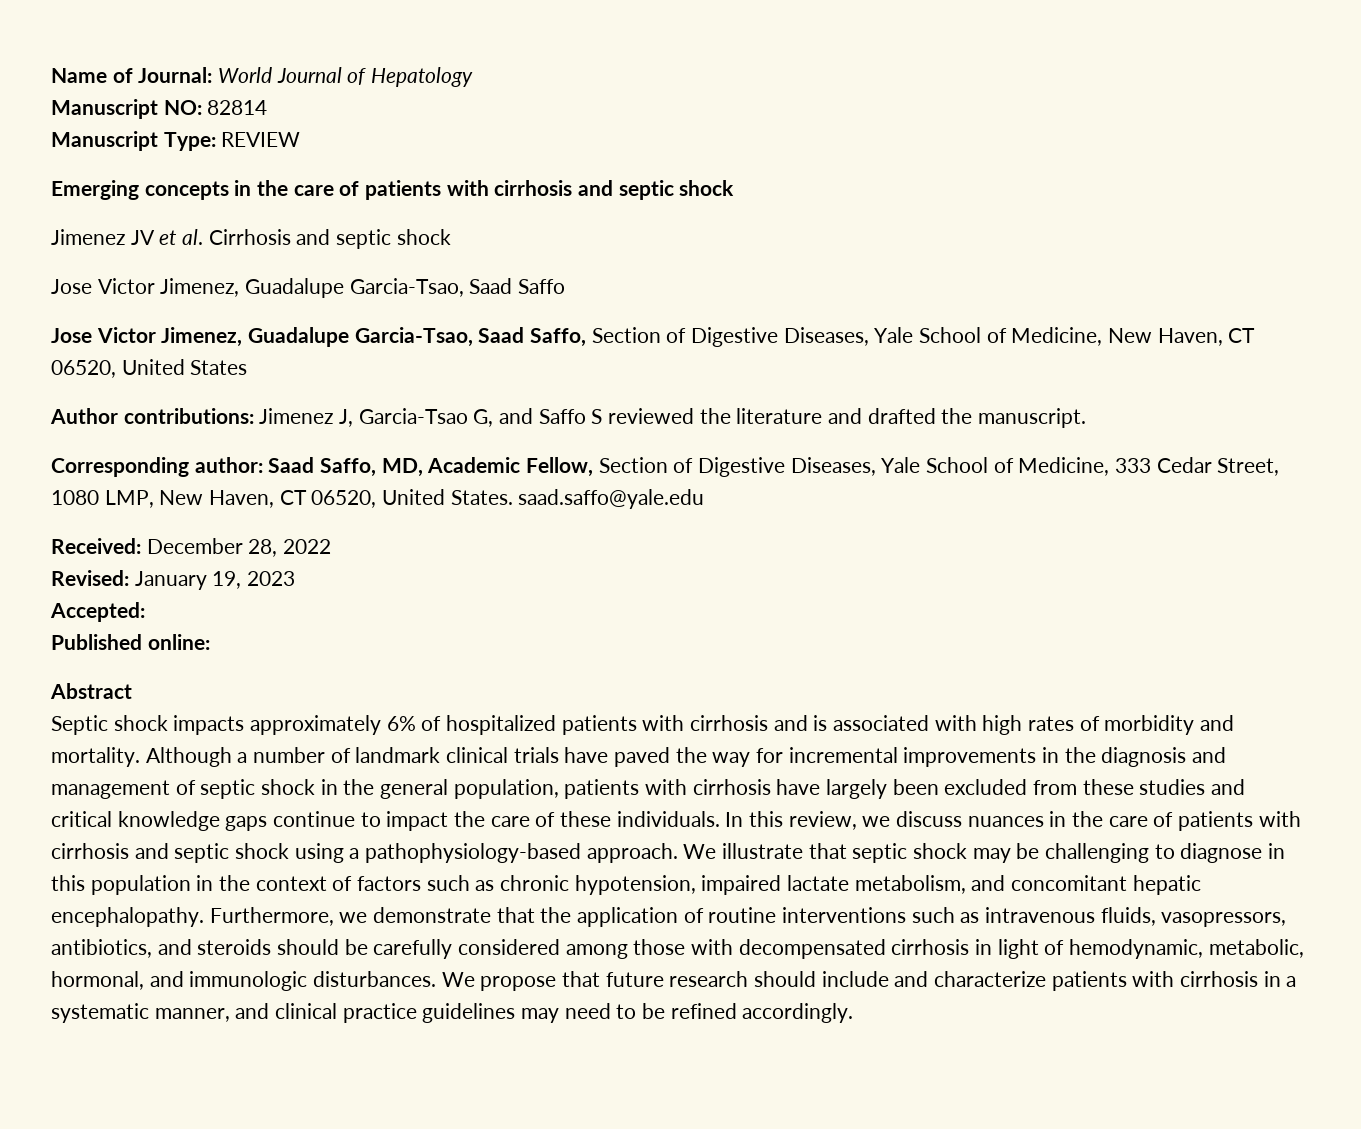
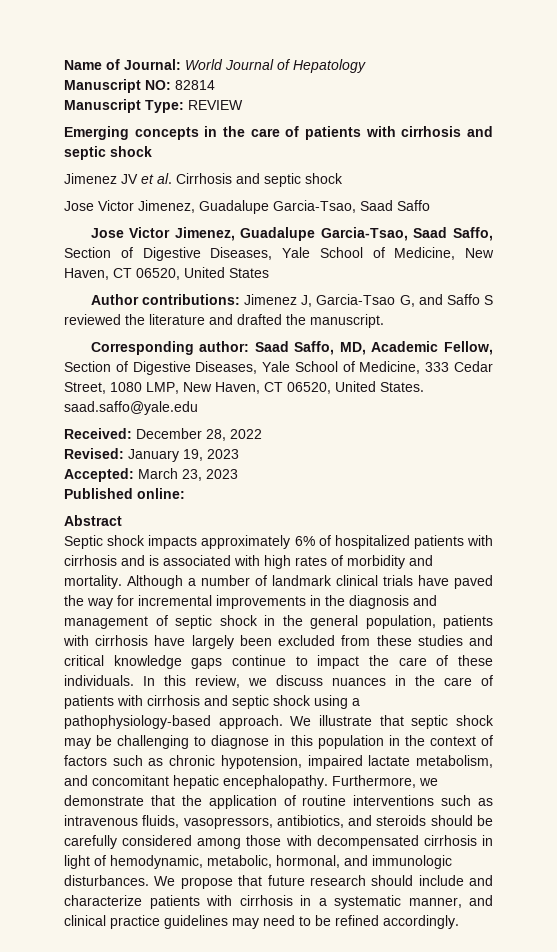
(145, 612) none -> [138,468,238,481] March 23, 2023

